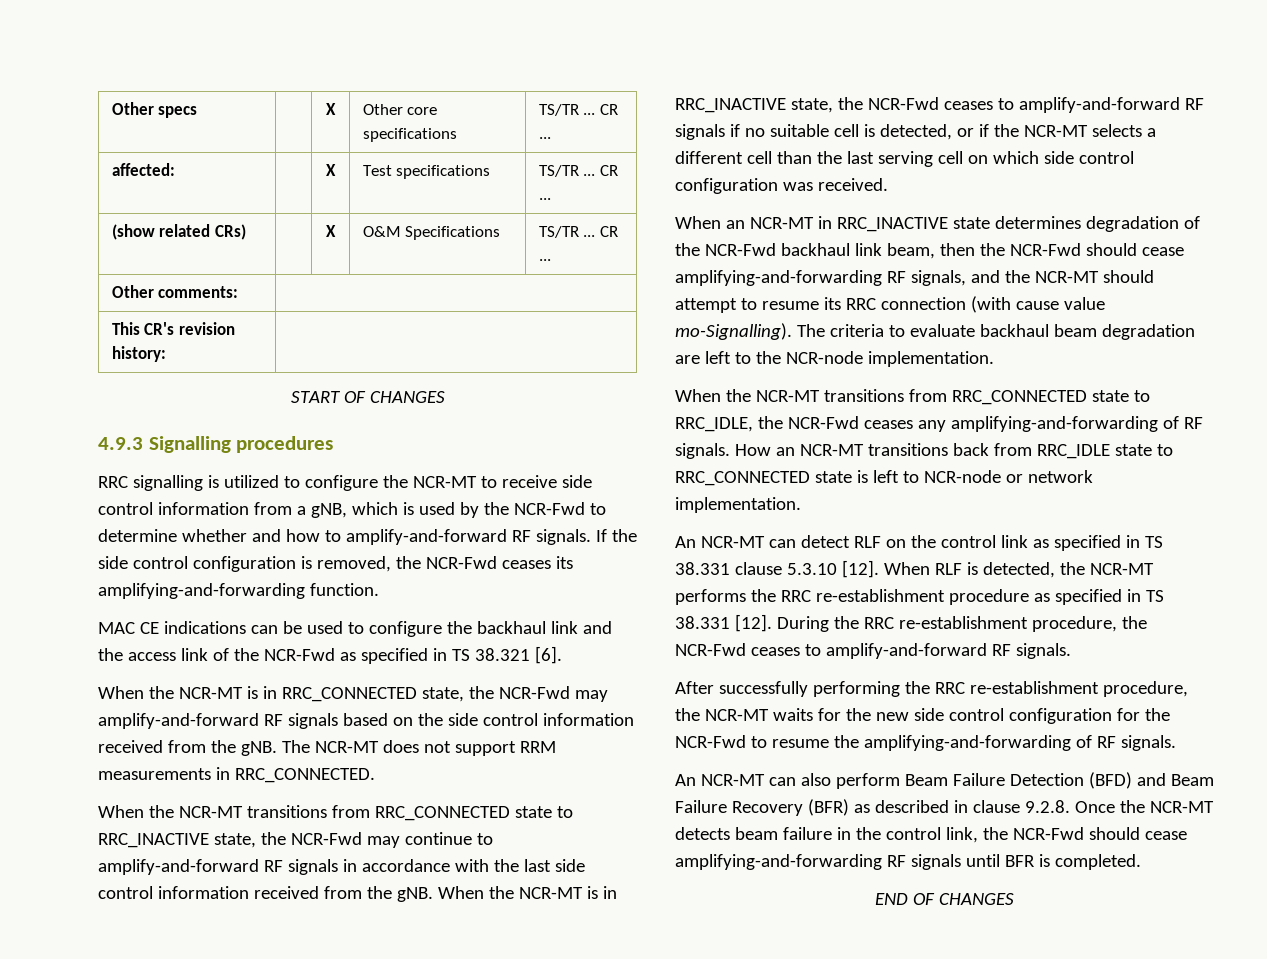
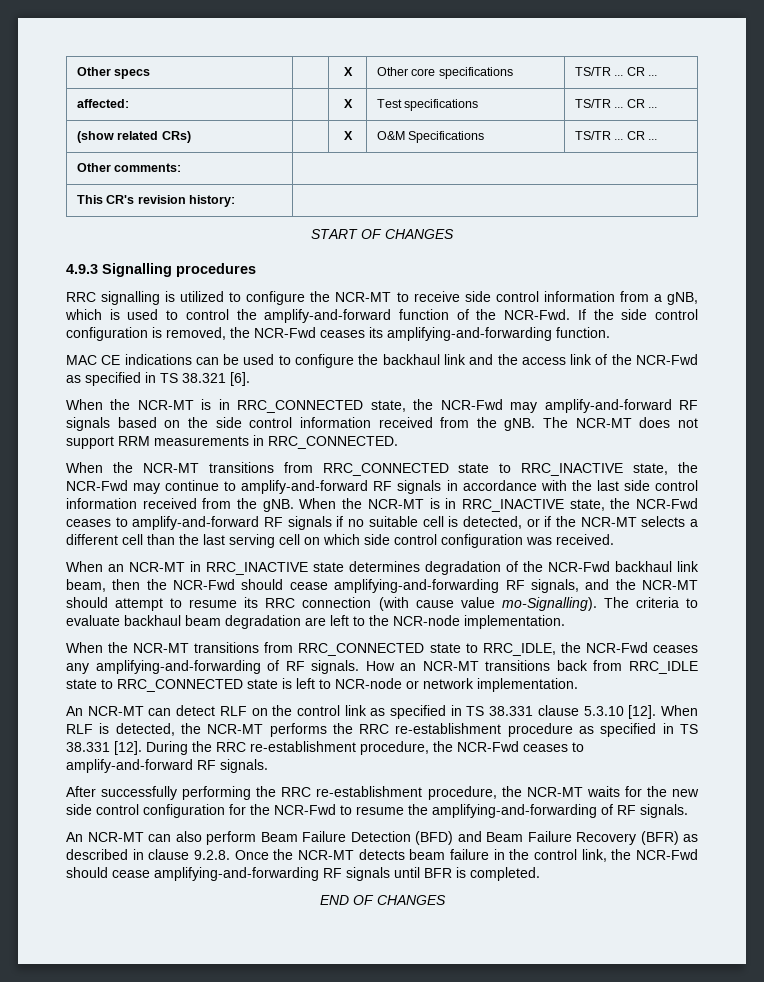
[459,502,606,518] [98,529,591,545] by the NCR-Fwd to determine whether and how to amplify-and-forward RF signals. -> [166,309,571,323] to control the amplify-and-forward function of the NCR-Fwd.

